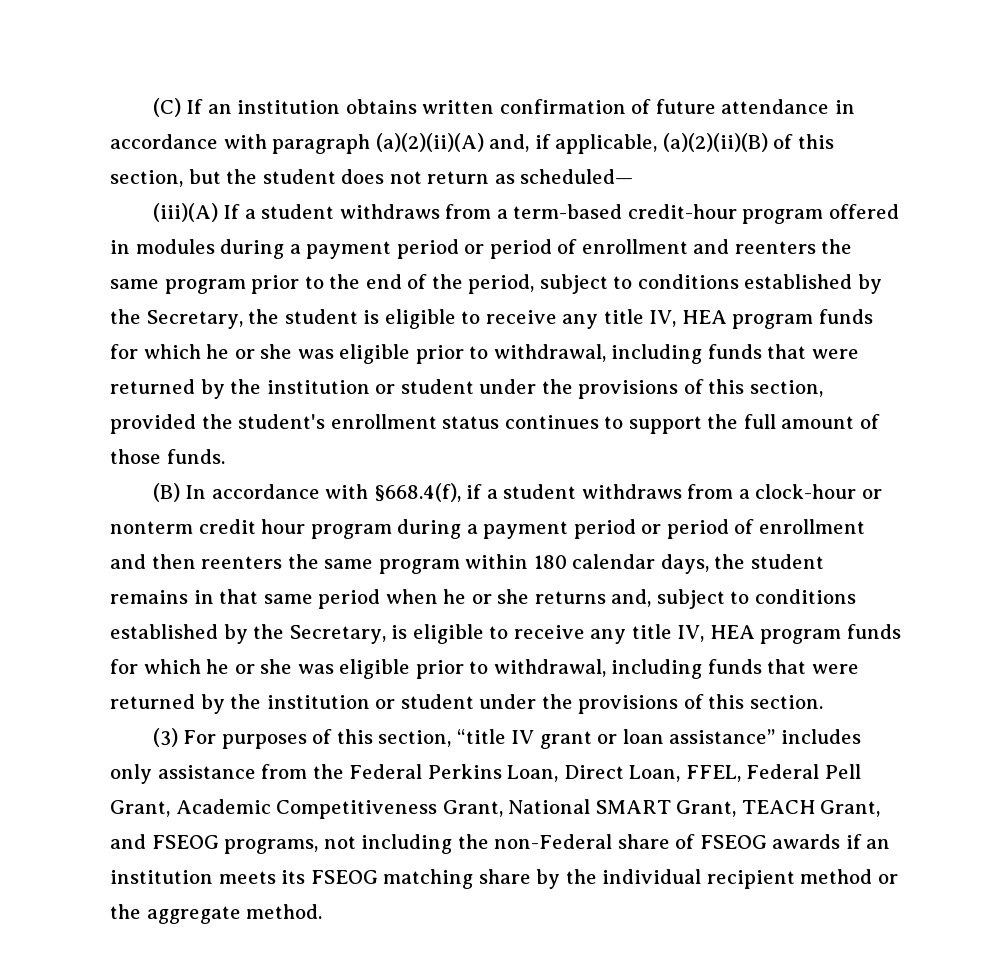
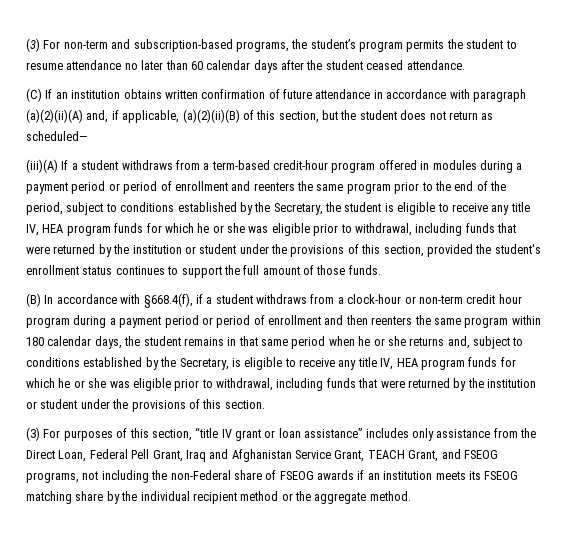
(152, 107) none -> [26,38,517,52] [26,60,465,73] (3) For non-term and subscription-based programs, the student’s program permits the student to resume attendance no later than 60 calendar days after the student ceased attendance. //
[110,521,193,534] nonterm -> [418,295,463,304] non-term
[349,764,559,782] Federal Perkins Loan, -> (536, 433) none
[685,765,741,782] FFEL, -> (87, 456) none
[175,799,671,819] Academic Competitiveness Grant, National SMART -> [185,449,331,462] Iraq and Afghanistan Service

